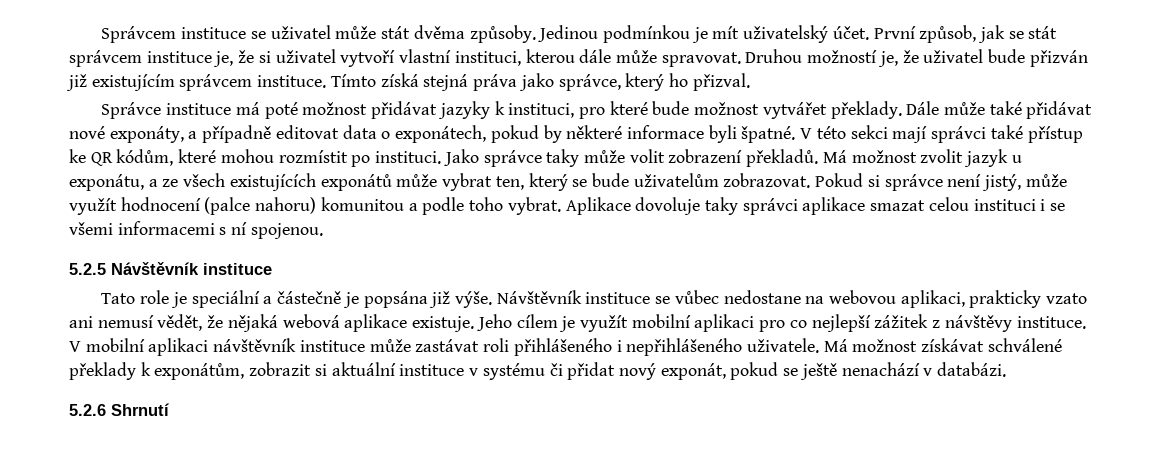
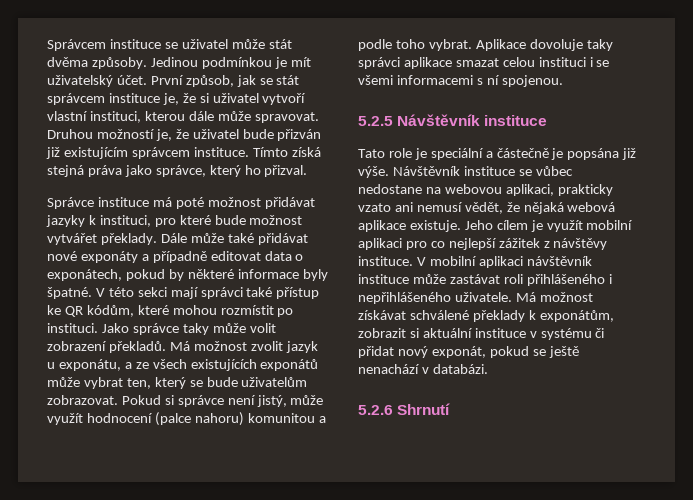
[109,126,184,143] exponáty, -> [80,251,138,263] exponáty
[708,125,737,143] byli -> [302,269,328,281] byly

